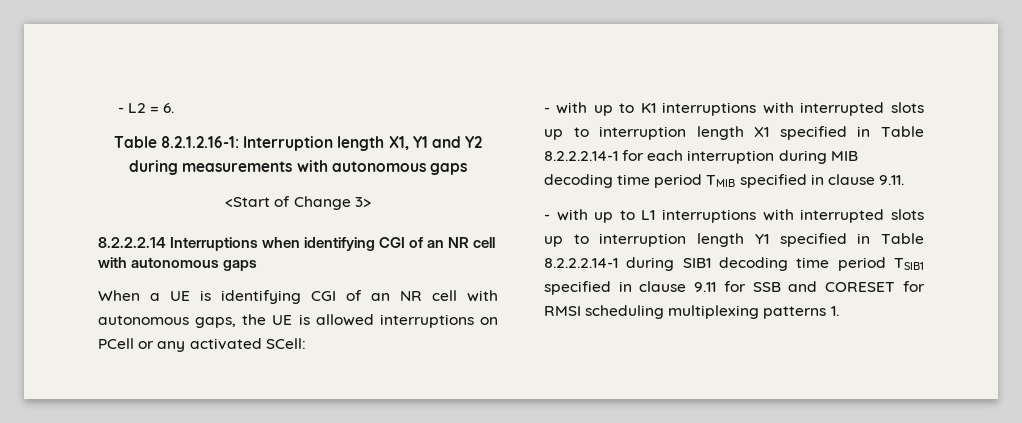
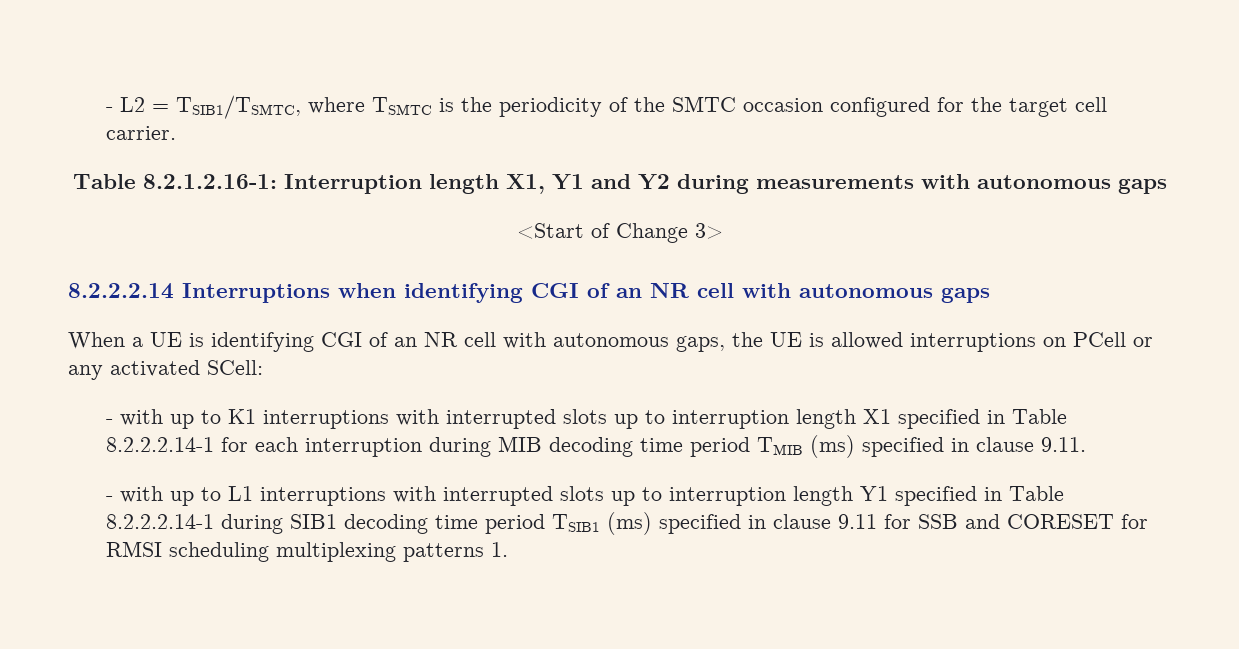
[163,103,175,113] 6. -> [176,95,1108,119] [106,126,177,140] TSIB1/TSMTC, where TSMTC is the periodicity of the SMTC occasion configured for the target cell carrier.
(736, 181) none -> [810,435,856,458] (ms)
(924, 264) none -> [607,512,653,535] (ms)

